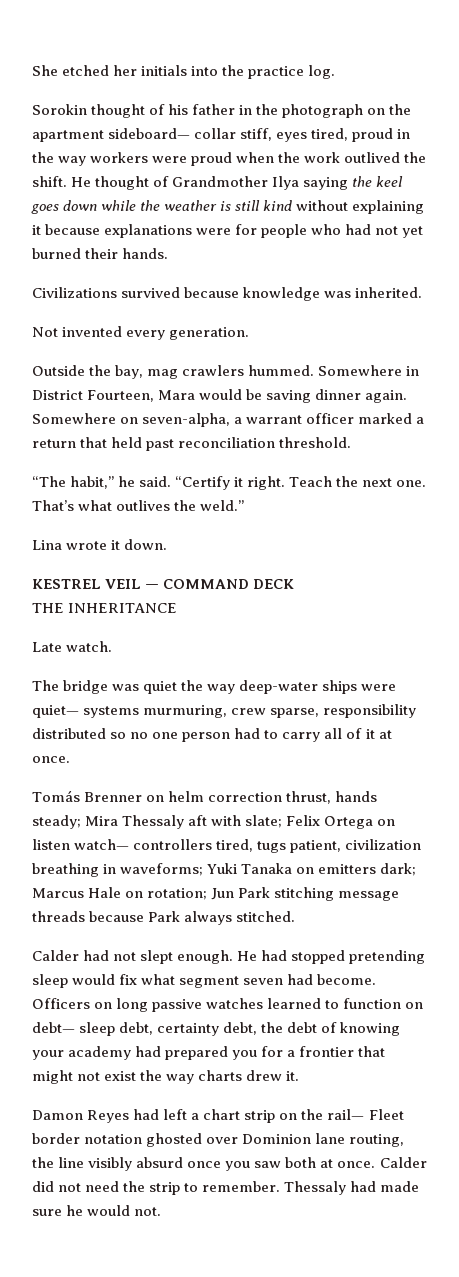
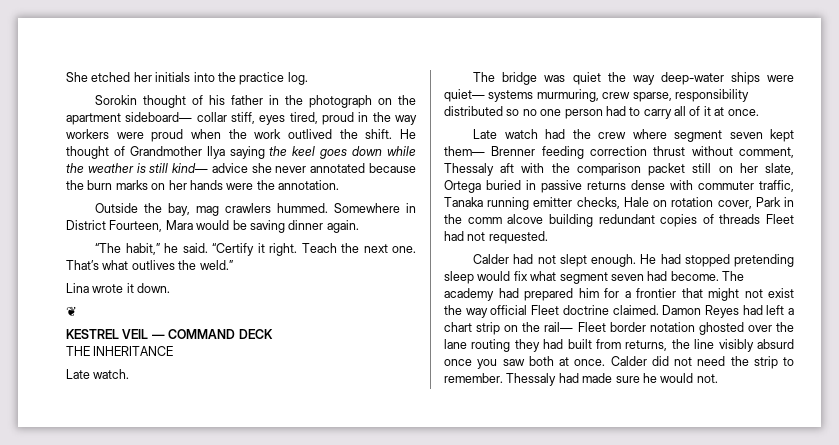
[263,200,425,214] [32,224,424,238] [32,248,169,259] [32,287,423,301] [32,326,250,340] kind without explaining it because explanations were for people who had not yet burned their hands. // Civilizations survived because knowledge was inherited. // Not invented every generation. -> [172,163,416,173] [66,180,339,190] kind— advice she never annotated because the burn marks on her hands were the annotation.
[32,413,425,427] [32,437,352,451] Somewhere on seven-alpha, a warrant officer marked a return that held past reconciliation threshold. -> (359, 226) none
(168, 544) none -> [66,306,77,316] // ❦
[32,790,378,804] [32,815,396,829] [32,839,422,853] [32,863,417,877] [32,887,400,901] [32,911,296,925] Tomás Brenner on helm correction thrust, hands steady; Mira Thessaly aft with slate; Felix Ortega on listen watch— controllers tired, tugs patient, civilization breathing in waveforms; Yuki Tanaka on emitters dark; Marcus Hale on rotation; Jun Park stitching message threads because Park always stitched. -> [473,129,794,142] [444,146,794,159] [444,163,794,176] [444,180,794,193] [444,197,794,210] [444,214,794,227] [444,231,548,244] Late watch had the crew where segment seven kept them— Brenner feeding correction thrust without comment, Thessaly aft with the comparison packet still on her slate, Ortega buried in passive returns dense with commuter traffic, Tanaka running emitter checks, Hale on rotation cover, Park in the comm alcove building redundant copies of threads Fleet had not requested.
[32,998,424,1012] [32,1022,401,1036] [32,1050,64,1060] Officers on long passive watches learned to function on debt— sleep debt, certainty debt, the debt of knowing your -> [722,271,744,281] The
[232,1050,258,1060] you -> [578,288,599,298] him
[198,1070,300,1081] charts drew it. // -> [490,305,659,315] official Fleet doctrine claimed.
[242,1133,405,1147] Dominion lane routing, -> [776,322,794,332] [444,339,668,352] the lane routing they had built from returns,

